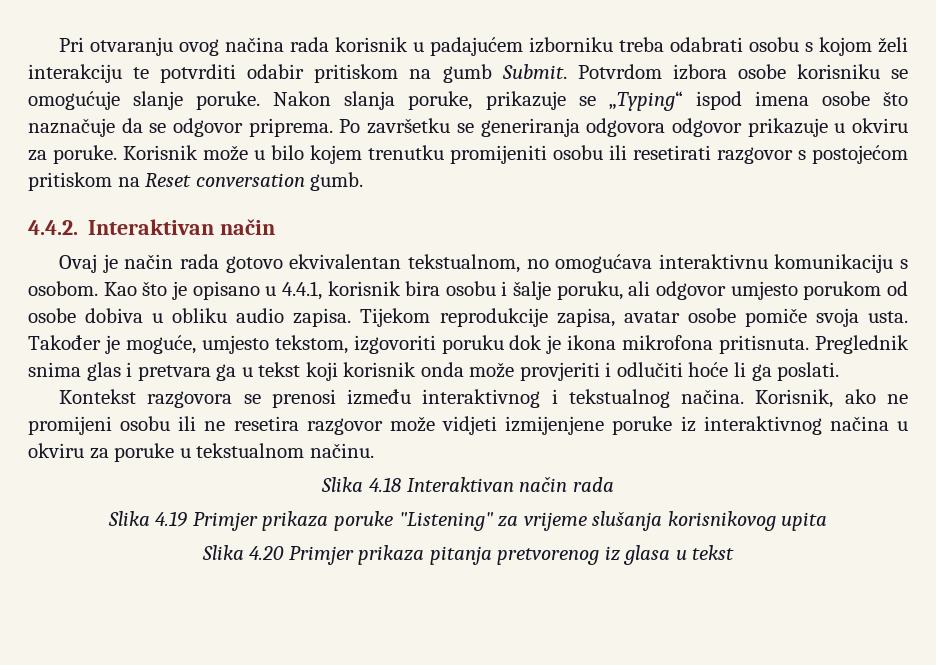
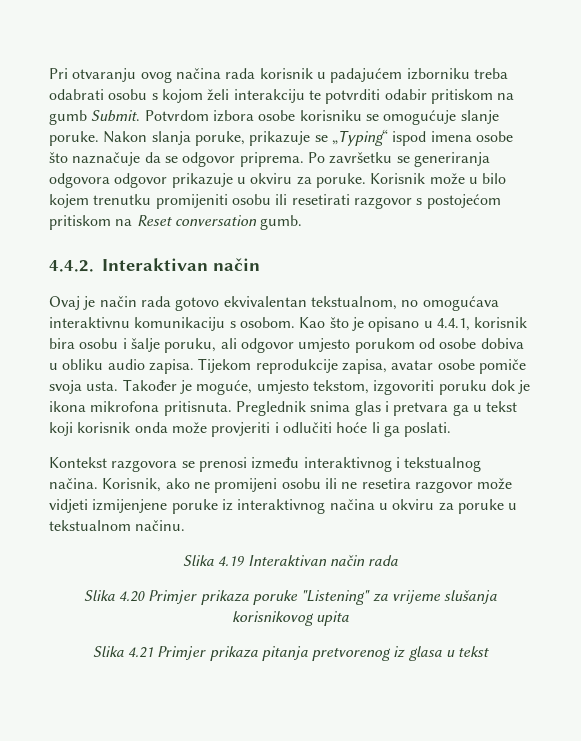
[368,477,401,492] 4.18 -> [218,556,245,566] 4.19
[155,511,188,527] 4.19 -> [119,591,146,602] 4.20
[249,546,285,560] 4.20 -> [127,647,153,658] 4.21

